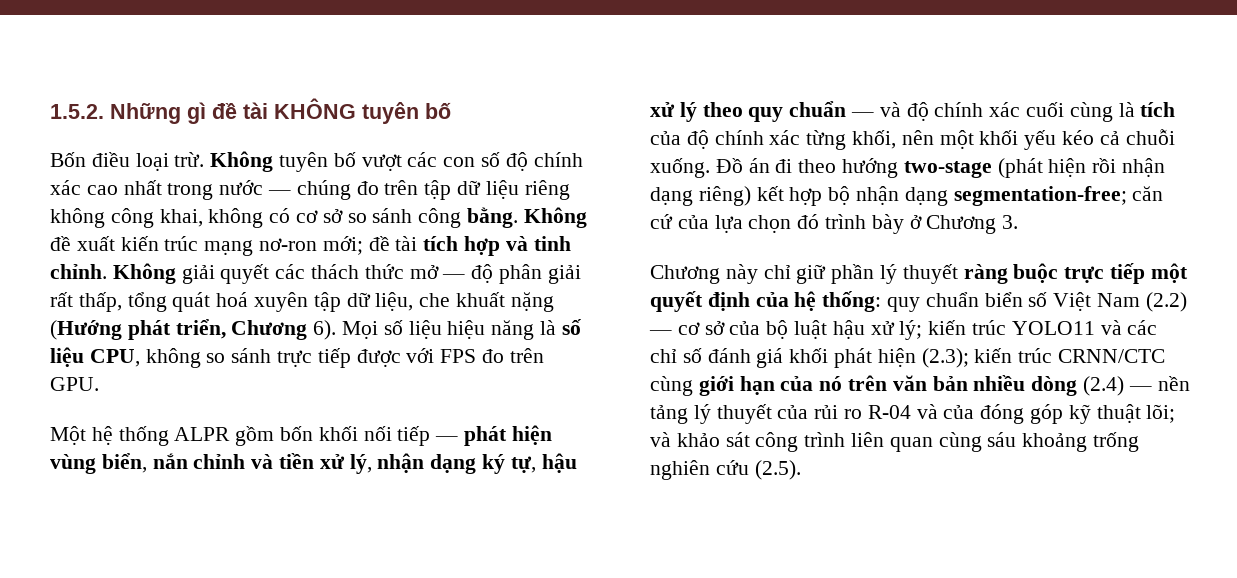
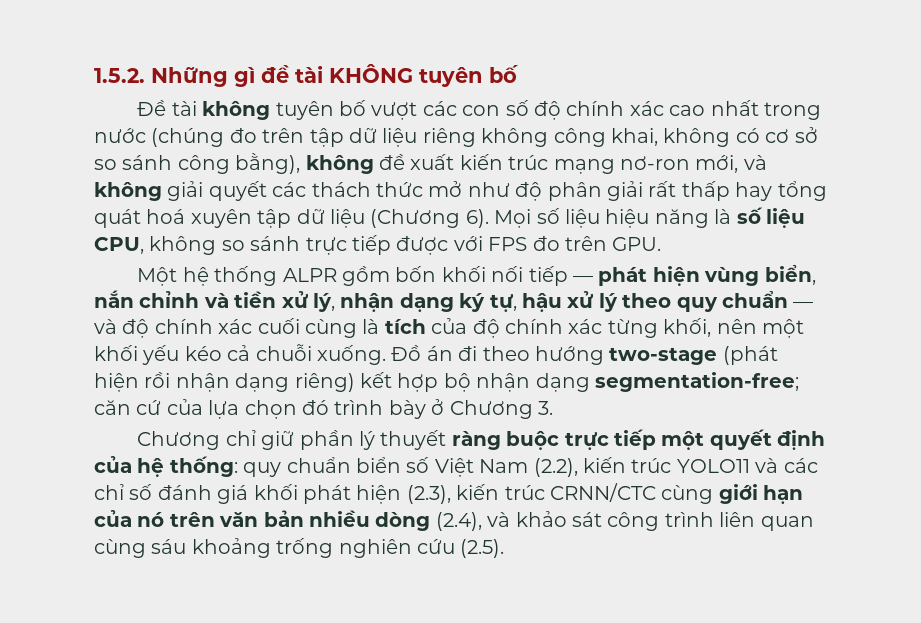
[50,151,274,172] Bốn điều loại trừ. Không -> [137,100,271,120] Đề tài không
[268,180,351,200] — chúng -> [151,128,225,147] (chúng
[467,207,587,228] bằng. Không -> [235,153,374,174] bằng), không
[322,236,571,256] [50,263,176,284] mới; đề tài tích hợp và tinh chỉnh. Không -> [695,155,767,173] [94,182,162,201] mới, và không
[442,274,466,279] — -> [467,182,510,197] như
[78,292,122,312] thấp, -> [681,181,773,201] thấp hay
[375,292,554,312] [50,319,308,340] liệu, che khuất nặng (Hướng phát triển, Chương -> [330,209,461,228] liệu (Chương
[725,264,758,284] này -> (221, 440) none
[1145,292,1187,312] [649,320,923,340] (2.2) — cơ sở của bộ luật hậu xử lý; -> [533,458,578,477] (2.2),
[921,348,969,368] (2.3); -> [406,485,451,504] (2.3),
[1083,376,1190,396] [650,404,1176,424] (2.4) — nền tảng lý thuyết của rủi ro R-04 và của đóng góp kỹ thuật lõi; -> [435,512,482,531] (2.4),

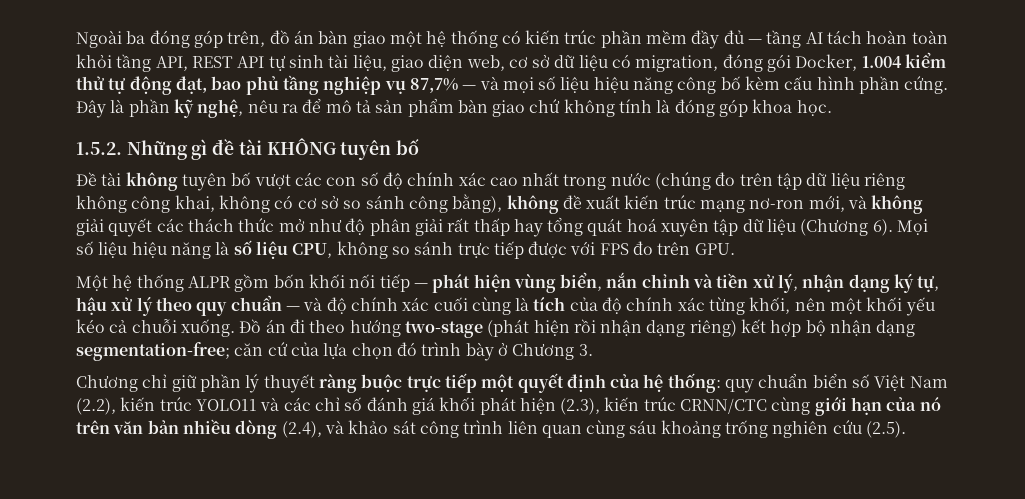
(94, 75) none -> [76,30,948,49] [76,52,947,72] [76,75,949,95] [76,98,832,118] Ngoài ba đóng góp trên, đồ án bàn giao một hệ thống có kiến trúc phần mềm đầy đủ — tầng AI tách hoàn toàn khỏi tầng API, REST API tự sinh tài liệu, giao diện web, cơ sở dữ liệu có migration, đóng gói Docker, 1.004 kiểm thử tự động đạt, bao phủ tầng nghiệp vụ 87,7% — và mọi số liệu hiệu năng công bố kèm cấu hình phần cứng. Đây là phần kỹ nghệ, nêu ra để mô tả sản phẩm bàn giao chứ không tính là đóng góp khoa học. //

